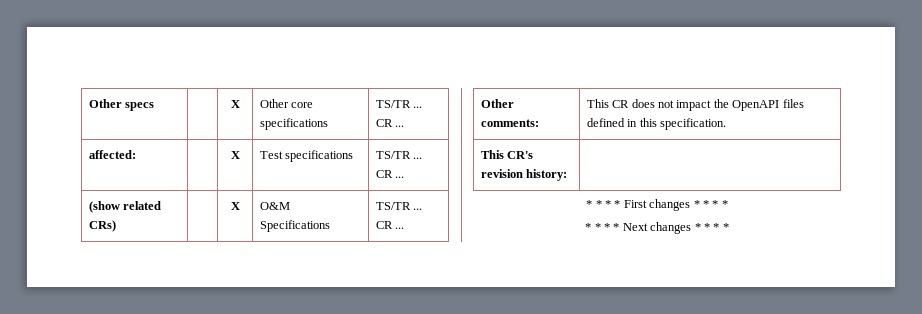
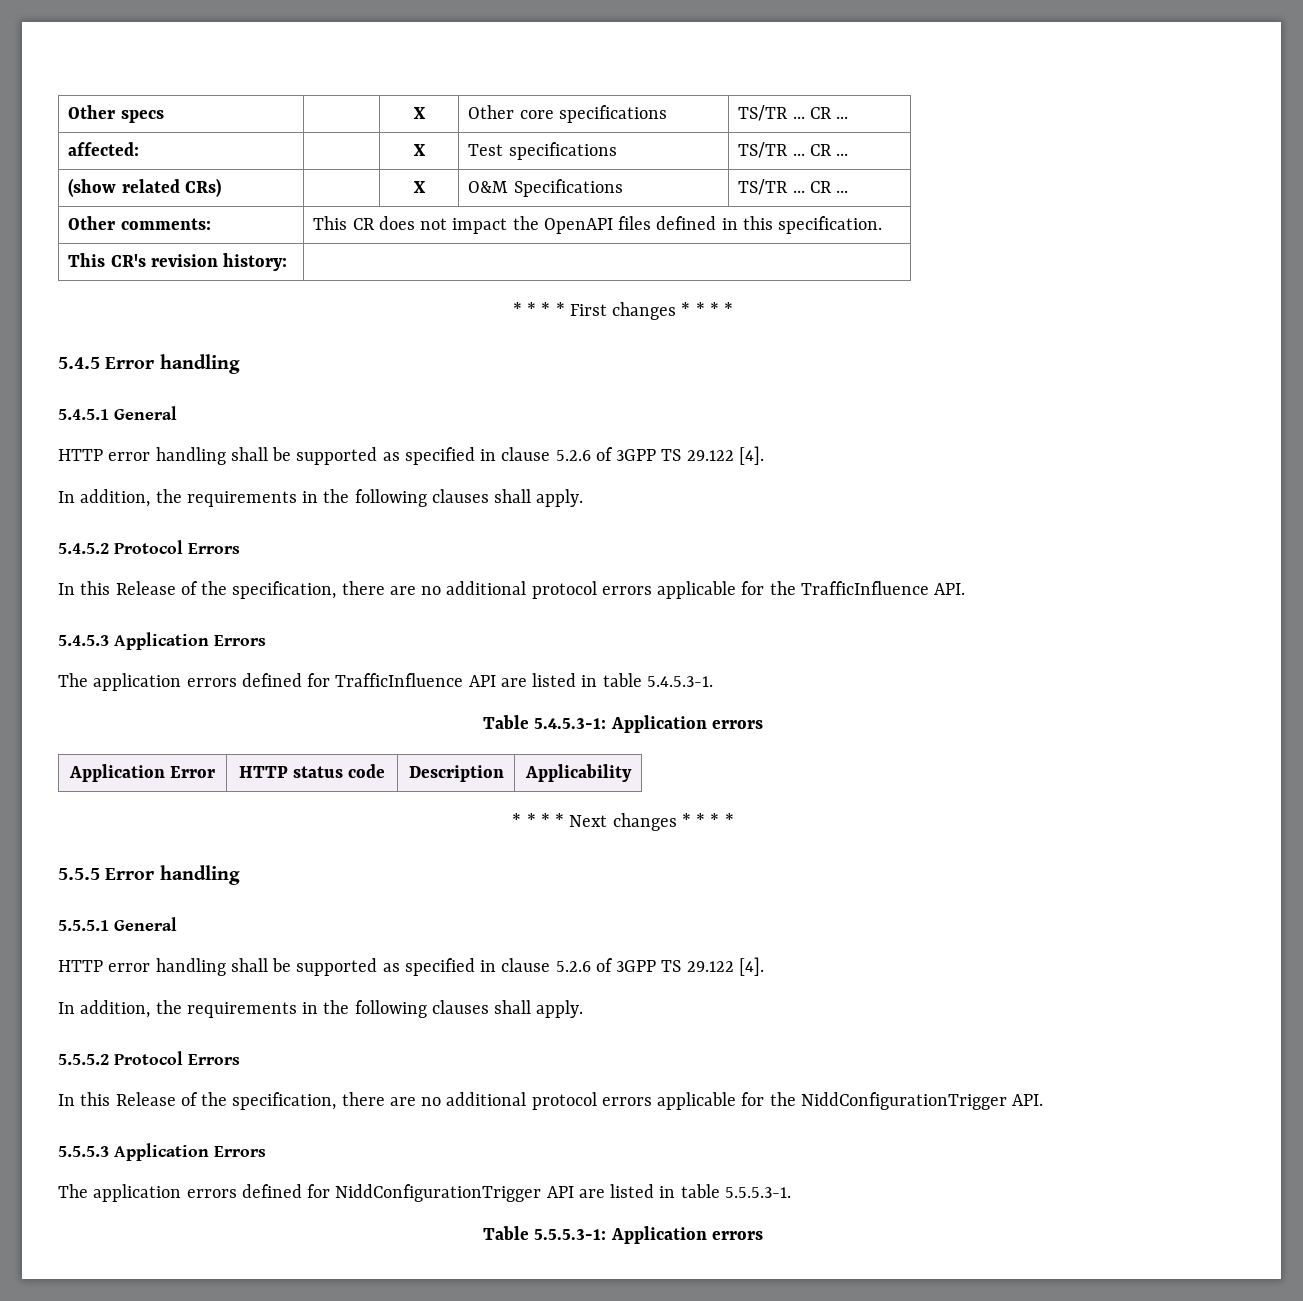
(728, 204) none -> [58,354,240,374] [58,406,177,420] [58,446,764,465] [58,489,584,507] [58,540,240,554] [58,581,966,599] [58,632,266,650] [58,673,713,691] [483,715,763,733] [68,764,216,782] [238,764,386,778] [408,765,504,782] [524,764,632,782] // 5.4.5 Error handling // 5.4.5.1 General // HTTP error handling shall be supported as specified in clause 5.2.6 of 3GPP TS 29.122 [4]. // In addition, the requirements in the following clauses shall apply. // 5.4.5.2 Protocol Errors // In this Release of the specification, there are no additional protocol errors applicable for the TrafficInfluence API. // 5.4.5.3 Application Errors // The application errors defined for TrafficInfluence API are listed in table 5.4.5.3-1. // Table 5.4.5.3-1: Application errors // Application Error | HTTP status code | Description | Applicability
(729, 227) none -> [58,865,240,885] [58,917,177,931] [58,957,764,976] [58,1000,584,1018] [58,1051,240,1065] [58,1092,1044,1110] [58,1143,266,1161] [58,1184,791,1202] [483,1226,763,1244] // 5.5.5 Error handling // 5.5.5.1 General // HTTP error handling shall be supported as specified in clause 5.2.6 of 3GPP TS 29.122 [4]. // In addition, the requirements in the following clauses shall apply. // 5.5.5.2 Protocol Errors // In this Release of the specification, there are no additional protocol errors applicable for the NiddConfigurationTrigger API. // 5.5.5.3 Application Errors // The application errors defined for NiddConfigurationTrigger API are listed in table 5.5.5.3-1. // Table 5.5.5.3-1: Application errors

